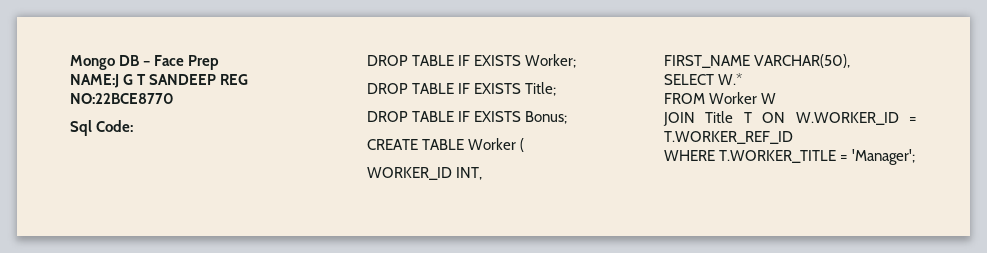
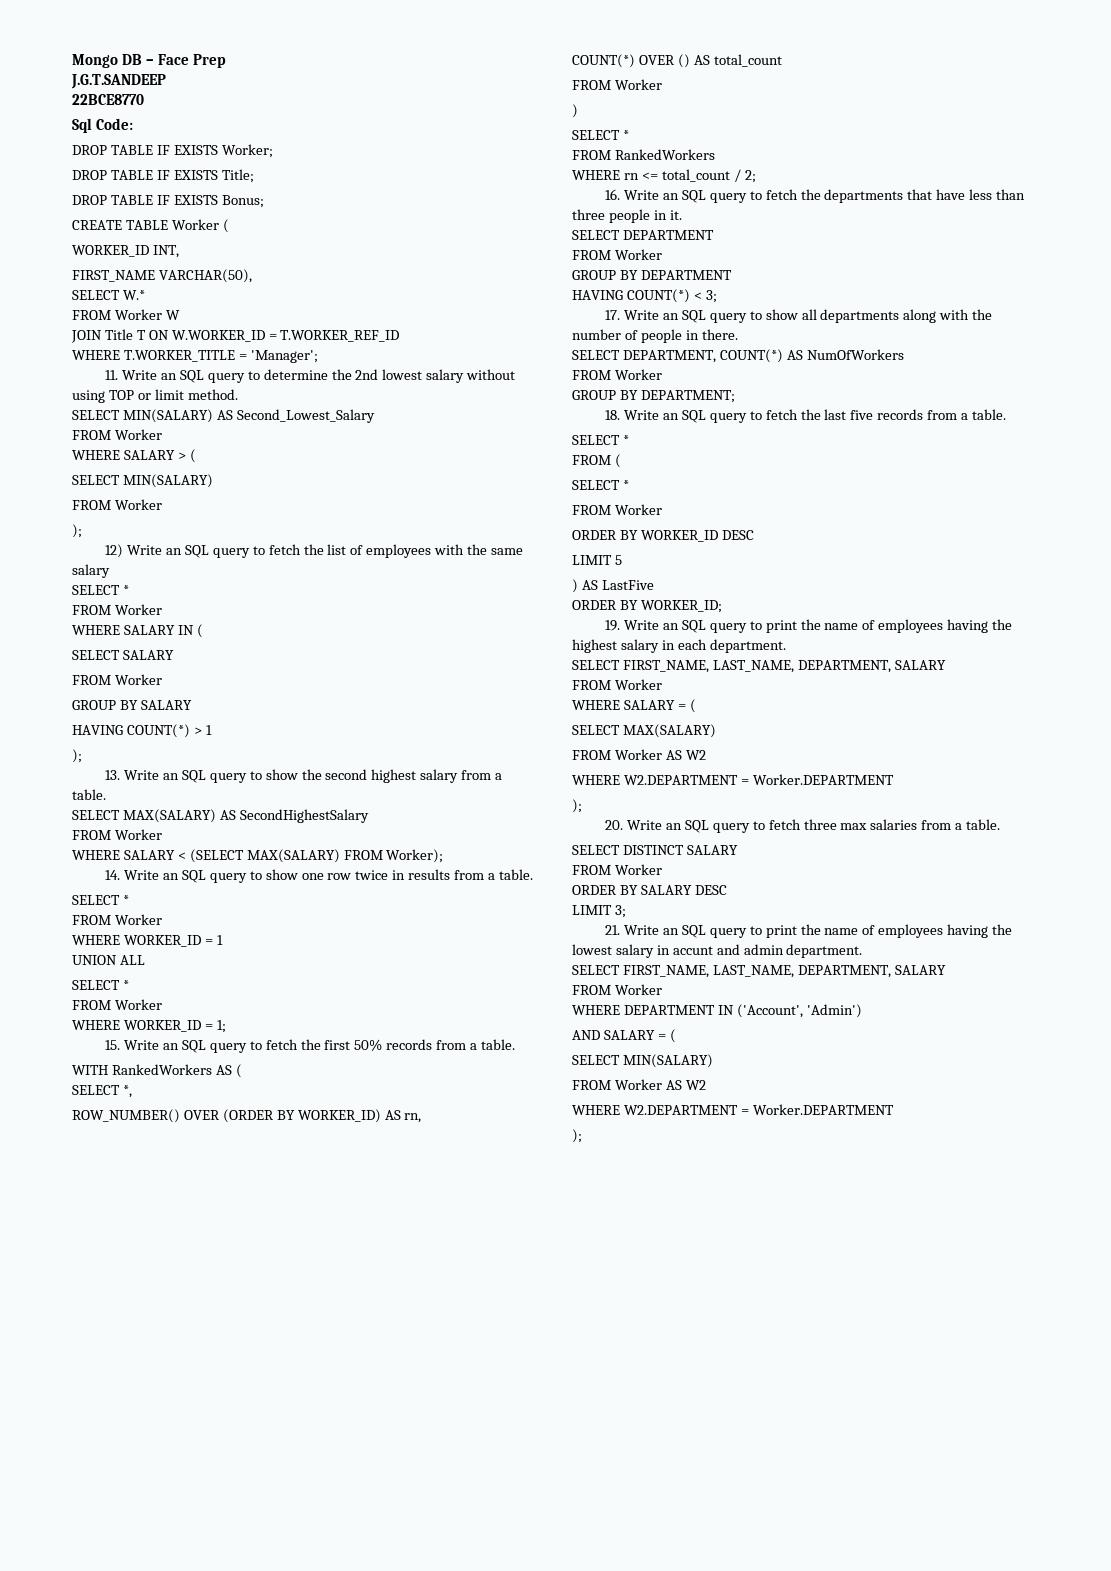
[70,74,249,88] [70,93,174,104] NAME:J G T SANDEEP REG NO:22BCE8770 -> [71,74,166,89] [72,94,144,105] J.G.T.SANDEEP // 22BCE8770
(916, 157) none -> [105,369,516,383] [72,389,238,403] [72,409,375,423] [72,429,162,440] [72,449,196,463] [72,474,213,488] [72,499,162,510] [72,524,82,538] [105,544,523,558] [72,564,110,578] [72,585,129,595] [72,604,162,615] [72,624,203,638] [72,650,174,660] [72,674,162,685] [72,700,192,710] [72,724,212,738] [72,749,82,763] [105,769,503,783] [72,789,106,800] [72,809,369,823] [72,829,162,840] [72,849,444,863] [105,869,533,883] [72,895,129,905] [72,914,162,925] [72,935,223,947] [72,955,145,965] [72,980,129,990] [72,999,162,1010] [72,1020,226,1033] [105,1039,515,1053] [72,1064,242,1078] [72,1085,132,1098] [72,1109,422,1123] [572,54,782,68] [572,79,662,90] [572,104,578,118] [572,130,629,140] [572,149,715,160] [572,169,756,183] [605,189,1026,203] [572,209,682,223] [572,230,714,240] [572,249,662,260] [572,270,732,280] [572,289,717,303] [605,309,993,323] [572,329,738,343] [572,349,904,363] [572,369,662,380] [572,390,735,403] [605,409,1006,423] [572,435,629,445] [572,454,621,468] [572,480,629,490] [572,504,662,515] [572,530,754,542] [572,555,622,565] [572,579,654,593] [572,600,722,613] [605,619,1013,633] [572,639,786,653] [572,660,946,673] [572,679,662,690] [572,699,696,713] [572,724,716,738] [572,749,706,760] [572,774,894,785] [572,799,582,813] [605,819,1001,833] [572,845,738,855] [572,864,662,875] [572,885,727,895] [572,905,626,918] [605,924,1013,938] [572,944,863,958] [572,965,946,978] [572,984,662,995] [572,1004,862,1018] [572,1029,676,1043] [572,1054,713,1068] [572,1079,706,1090] [572,1104,894,1115] [572,1129,582,1143] // 11. Write an SQL query to determine the 2nd lowest salary without using TOP or limit method. // SELECT MIN(SALARY) AS Second_Lowest_Salary // FROM Worker // WHERE SALARY > ( // SELECT MIN(SALARY) // FROM Worker // ); // 12) Write an SQL query to fetch the list of employees with the same salary // SELECT * // FROM Worker // WHERE SALARY IN ( // SELECT SALARY // FROM Worker // GROUP BY SALARY // HAVING COUNT(*) > 1 // ); // 13. Write an SQL query to show the second highest salary from a table. // SELECT MAX(SALARY) AS SecondHighestSalary // FROM Worker // WHERE SALARY < (SELECT MAX(SALARY) FROM Worker); // 14. Write an SQL query to show one row twice in results from a table. // SELECT * // FROM Worker // WHERE WORKER_ID = 1 // UNION ALL // SELECT * // FROM Worker // WHERE WORKER_ID = 1; // 15. Write an SQL query to fetch the first 50% records from a table. // WITH RankedWorkers AS ( // SELECT *, // ROW_NUMBER() OVER (ORDER BY WORKER_ID) AS rn, // COUNT(*) OVER () AS total_count // FROM Worker // ) // SELECT * // FROM RankedWorkers // WHERE rn <= total_count / 2; // 16. Write an SQL query to fetch the departments that have less than three people in it. // SELECT DEPARTMENT // FROM Worker // GROUP BY DEPARTMENT // HAVING COUNT(*) < 3; // 17. Write an SQL query to show all departments along with the number of people in there. // SELECT DEPARTMENT, COUNT(*) AS NumOfWorkers // FROM Worker // GROUP BY DEPARTMENT; // 18. Write an SQL query to fetch the last five records from a table. // SELECT * // FROM ( // SELECT * // FROM Worker // ORDER BY WORKER_ID DESC // LIMIT 5 // ) AS LastFive // ORDER BY WORKER_ID; // 19. Write an SQL query to print the name of employees having the highest salary in each department. // SELECT FIRST_NAME, LAST_NAME, DEPARTMENT, SALARY // FROM Worker // WHERE SALARY = ( // SELECT MAX(SALARY) // FROM Worker AS W2 // WHERE W2.DEPARTMENT = Worker.DEPARTMENT // ); // 20. Write an SQL query to fetch three max salaries from a table. // SELECT DISTINCT SALARY // FROM Worker // ORDER BY SALARY DESC // LIMIT 3; // 21. Write an SQL query to print the name of employees having the lowest salary in accunt and admin department. // SELECT FIRST_NAME, LAST_NAME, DEPARTMENT, SALARY // FROM Worker // WHERE DEPARTMENT IN ('Account', 'Admin') // AND SALARY = ( // SELECT MIN(SALARY) // FROM Worker AS W2 // WHERE W2.DEPARTMENT = Worker.DEPARTMENT // );

